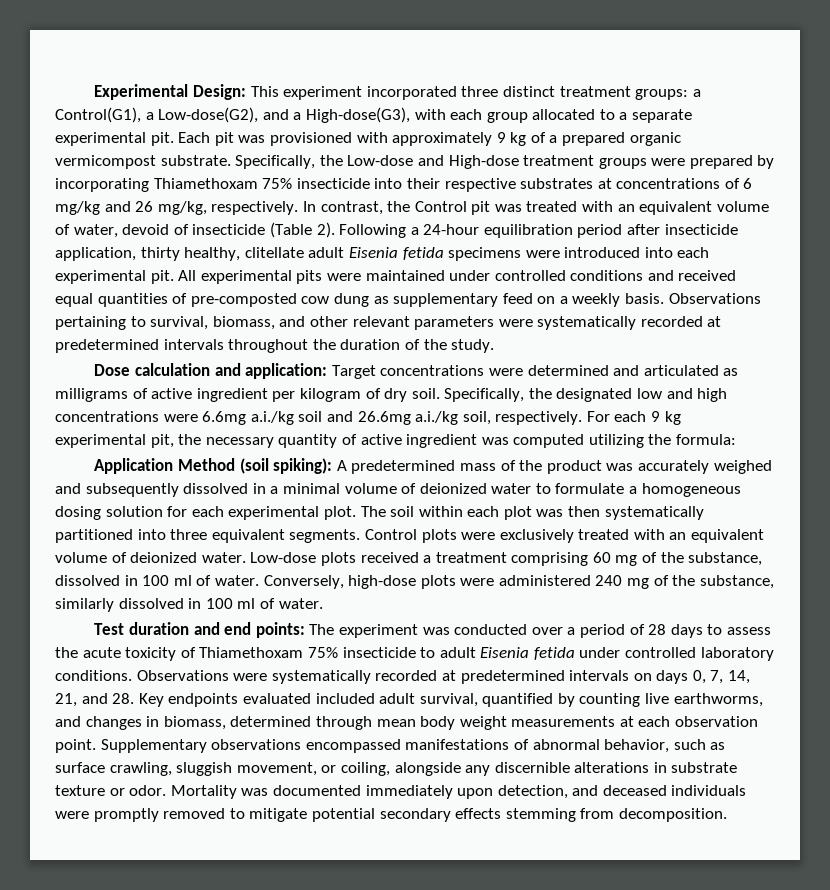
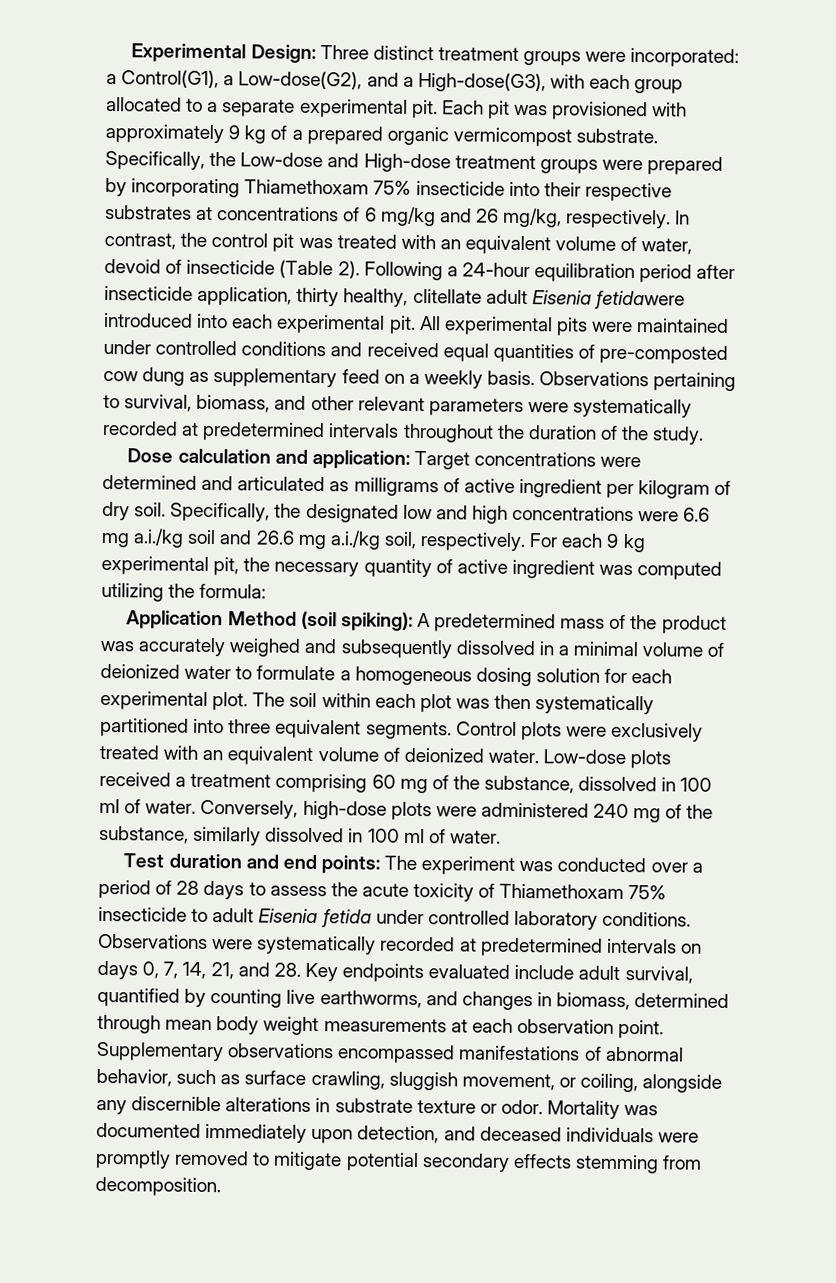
[250,86,689,100] This experiment incorporated three distinct treatment groups: -> [319,45,740,68] Three distinct treatment groups were incorporated:
[414,201,467,212] Control -> [211,233,269,248] control
[402,247,560,261] fetida specimens were -> [593,290,685,310] fetidawere
[202,411,247,425] 6.6mg -> [683,507,711,522] [101,532,130,548] 6.6 mg
[357,411,411,425] 26.6mg -> [255,530,327,550] 26.6 mg
[315,693,375,704] included -> [514,964,575,980] include

